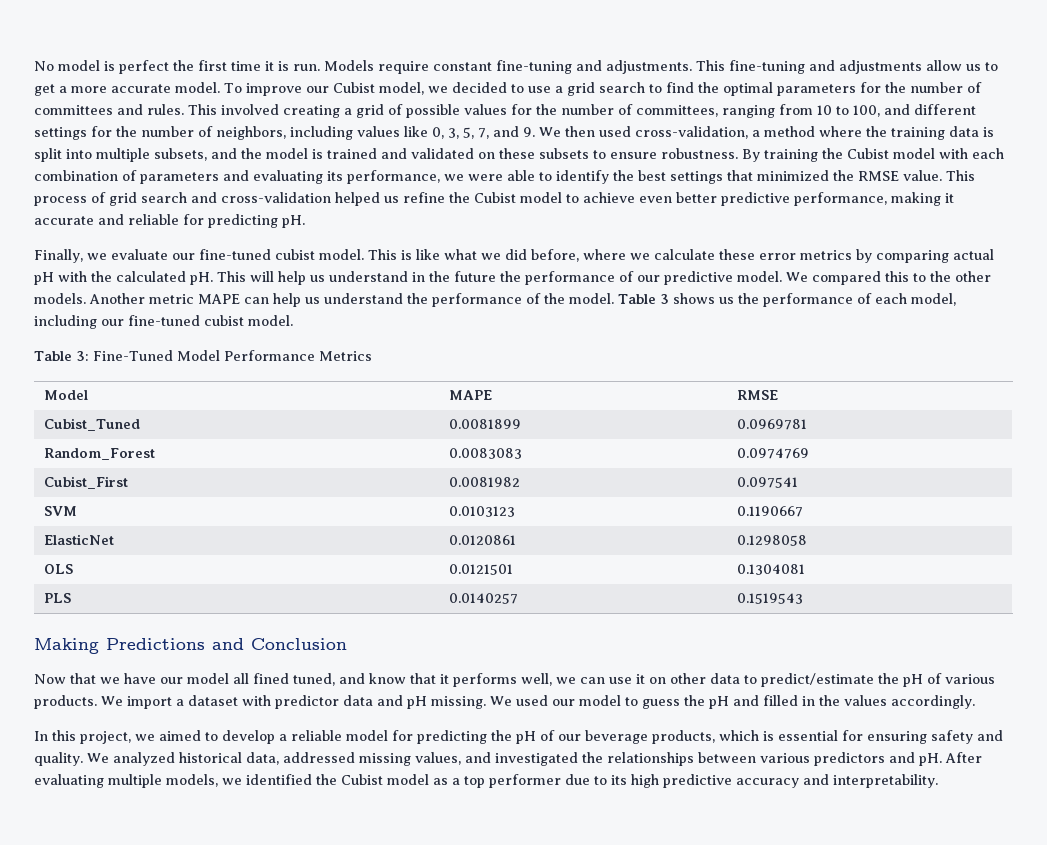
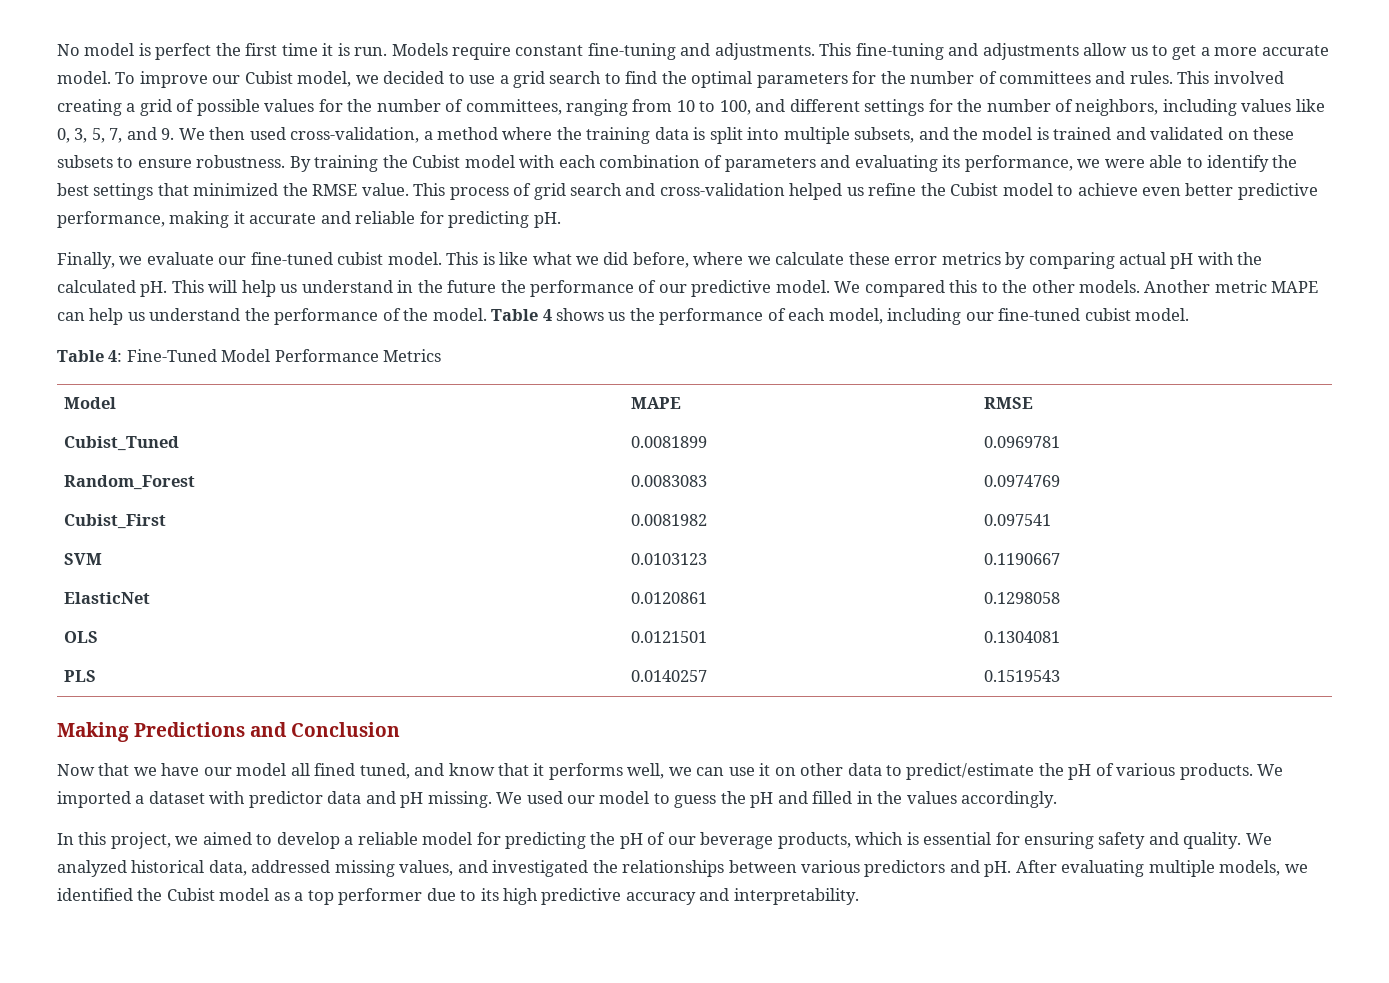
[659,294,669,304] 3 -> [542,309,552,321] 4
[75,351,89,361] 3: -> [108,350,123,362] 4:
[127,696,172,709] import -> [57,791,131,808] imported

